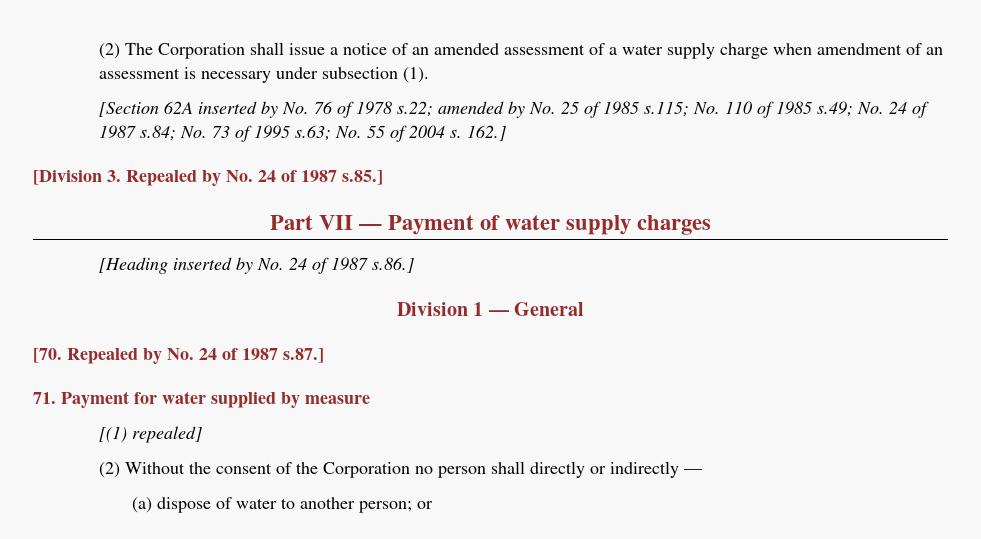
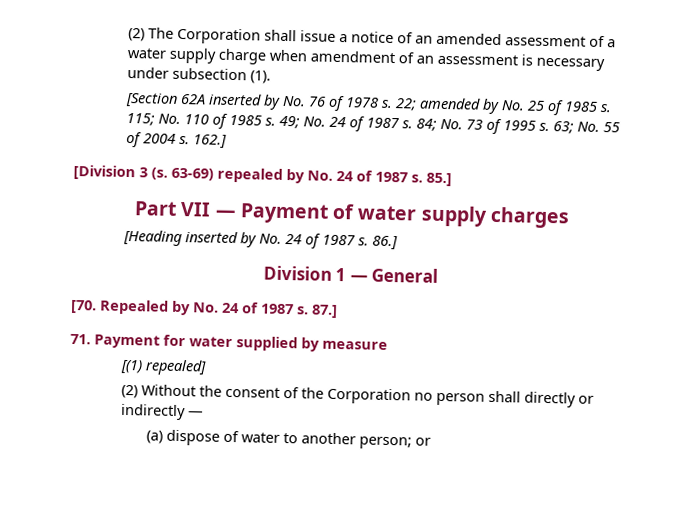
[397,101,434,117] s.22; -> [381,98,418,111] s. 22;
[644,101,690,117] s.115; -> [600,103,613,113] [126,112,156,126] s. 115;
[817,101,930,118] [99,125,177,141] s.49; No. 24 of 1987 s.84; -> [265,115,438,132] s. 49; No. 24 of 1987 s. 84;
[295,125,332,141] s.63; -> [539,121,575,134] s. 63;
[107,170,383,186] 3. Repealed by No. 24 of 1987 s.85.] -> [139,167,452,187] 3 (s. 63-69) repealed by No. 24 of 1987 s. 85.]
[372,257,415,273] s.86.] -> [358,235,399,251] s. 86.]
[283,348,324,363] s.87.] -> [296,304,338,318] s. 87.]

